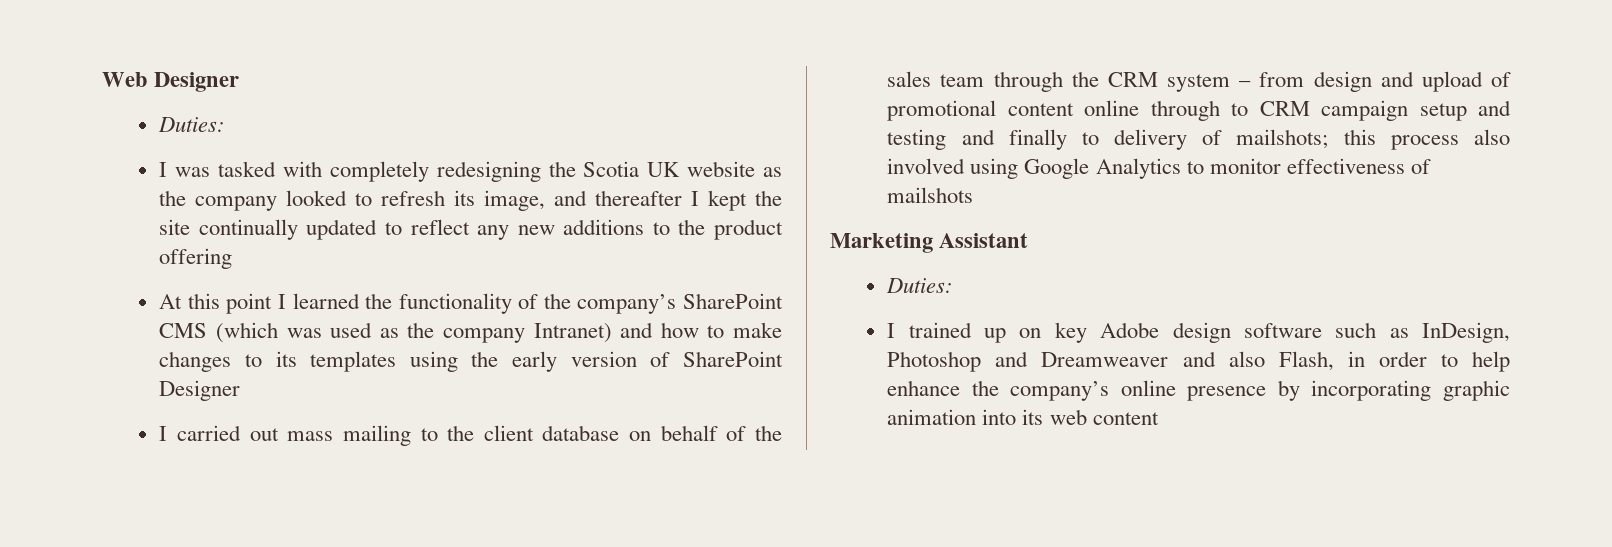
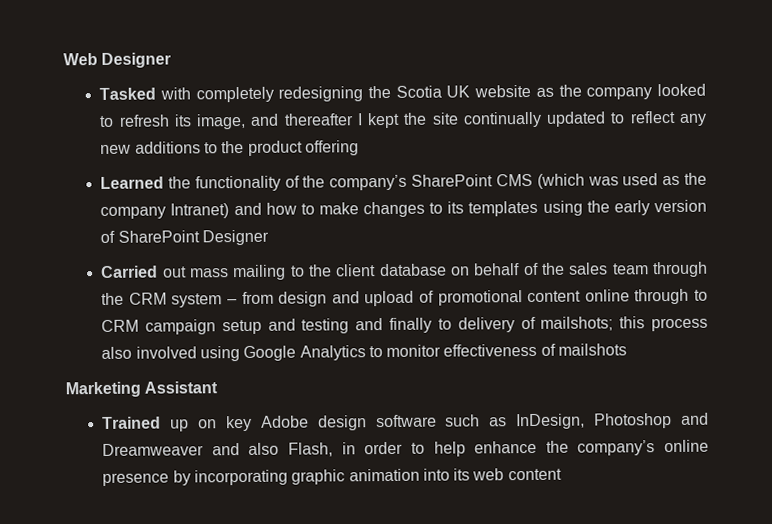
[158,117,226,132] [159,161,277,177] Duties: // I was tasked -> [99,87,157,100] Tasked
[159,293,360,314] At this point I learned -> [100,176,165,189] Learned
[159,425,241,441] I carried -> [101,265,159,278] Carried
[886,278,954,293] [887,322,972,338] Duties: // I trained -> [102,416,162,429] Trained

